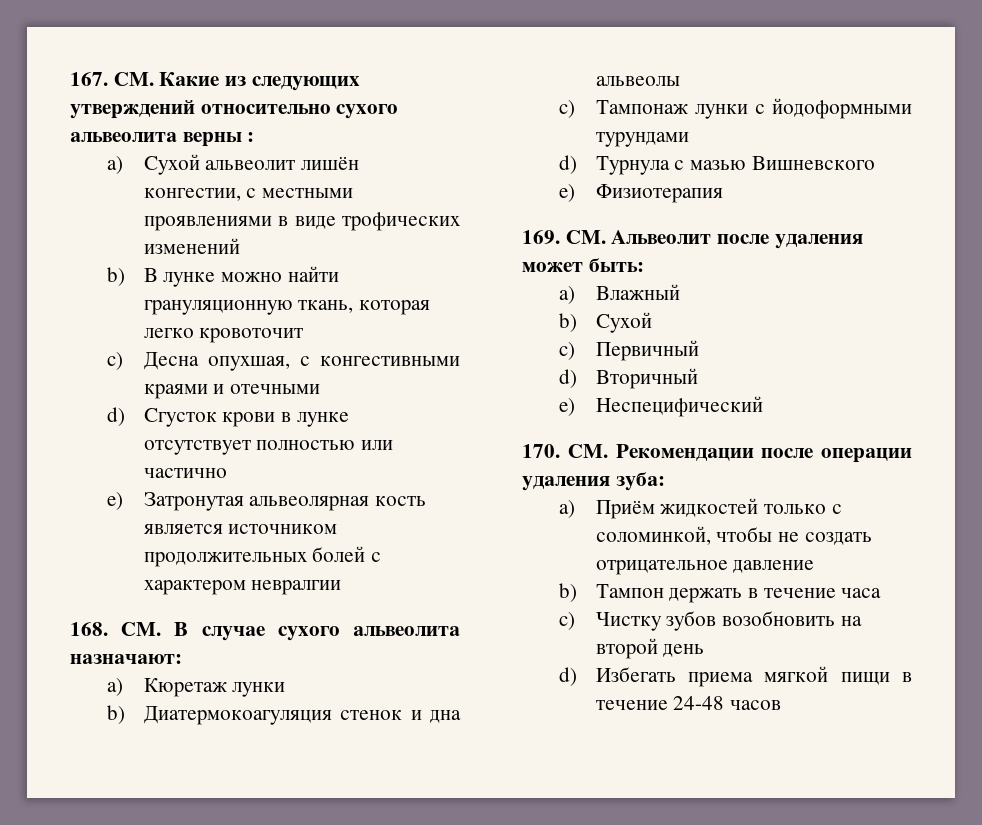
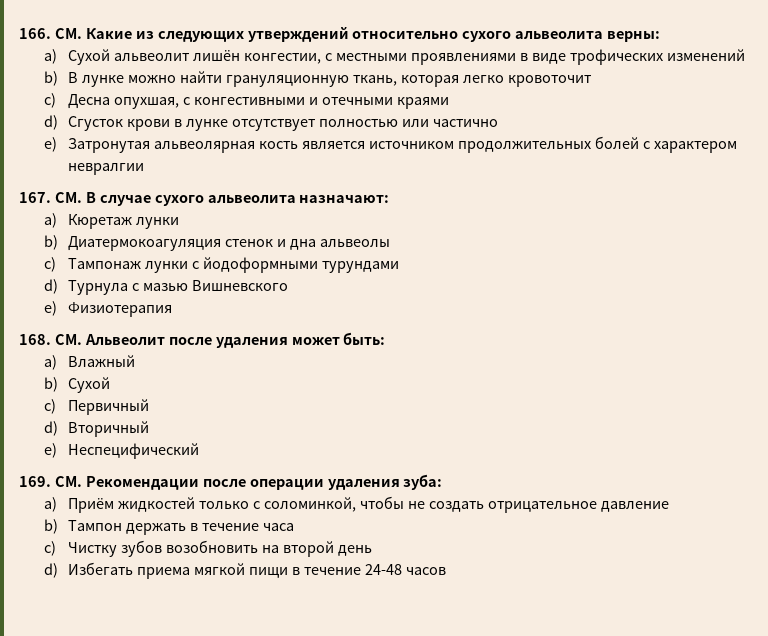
[70,72,108,86] 167. -> [19,28,51,39] 166.
[182,132,255,147] верны : -> [607,31,661,42] верны:
[143,384,208,399] краями -> (306, 101) none
(320, 389) none -> [396,97,449,109] краями
[70,622,108,636] 168. -> [19,192,51,203] 167.
[522,230,560,244] 169. -> [19,334,51,345] 168.
[522,444,560,458] 170. -> [19,476,51,487] 169.

